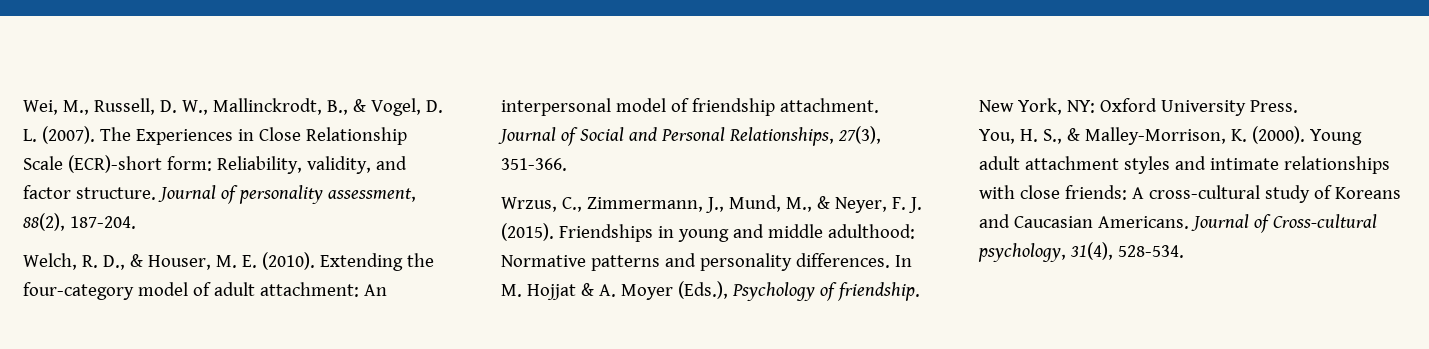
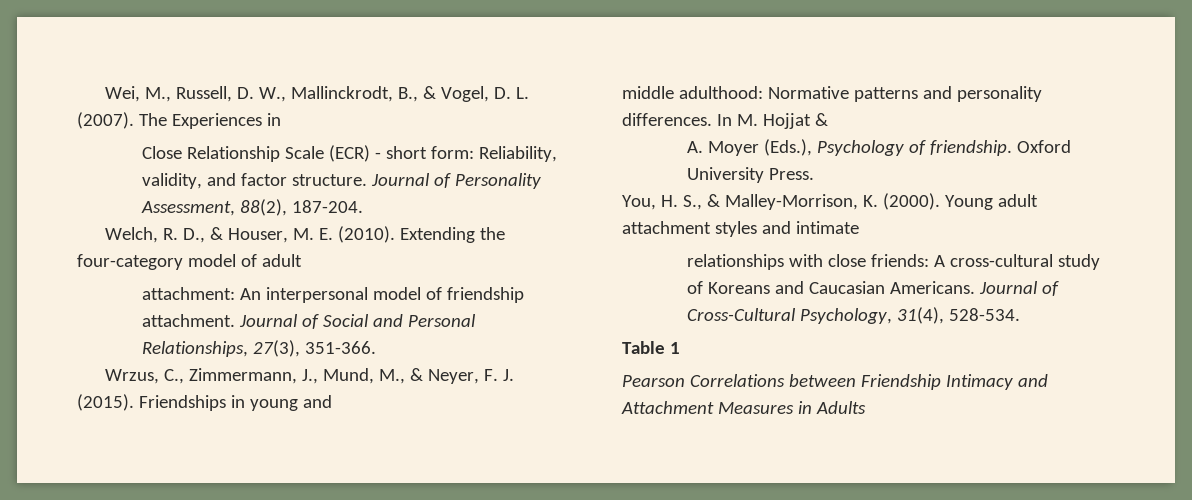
(254, 135) none -> (281, 119) //
[67,155,162,173] (ECR)-short -> [329,145,428,162] (ECR) - short
[238,185,416,204] personality assessment, -> [455,173,542,189] [141,201,236,216] Personality Assessment,
(255, 289) none -> (302, 260) //
(764, 231) none -> (332, 401) //
(594, 289) none -> (828, 119) //
[979,98,1095,115] New York, NY: -> (1013, 148) none
(1279, 164) none -> (859, 227) //
[1272,214,1377,228] [978,243,1066,262] Cross-cultural psychology, -> [687,308,893,324] Cross-Cultural Psychology,
(1184, 251) none -> [622,341,680,354] [622,374,1048,390] [621,401,866,414] // Table 1 // Pearson Correlations between Friendship Intimacy and Attachment Measures in Adults

